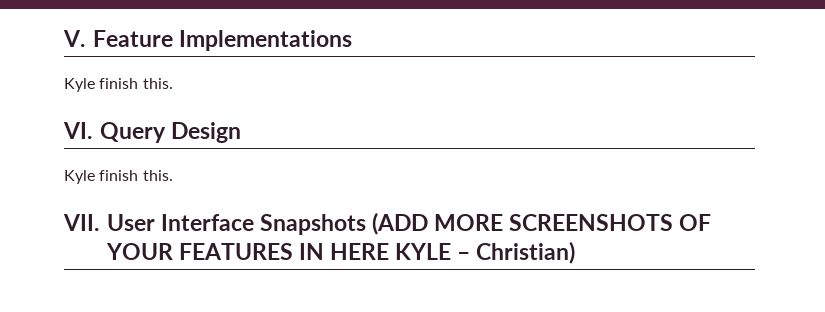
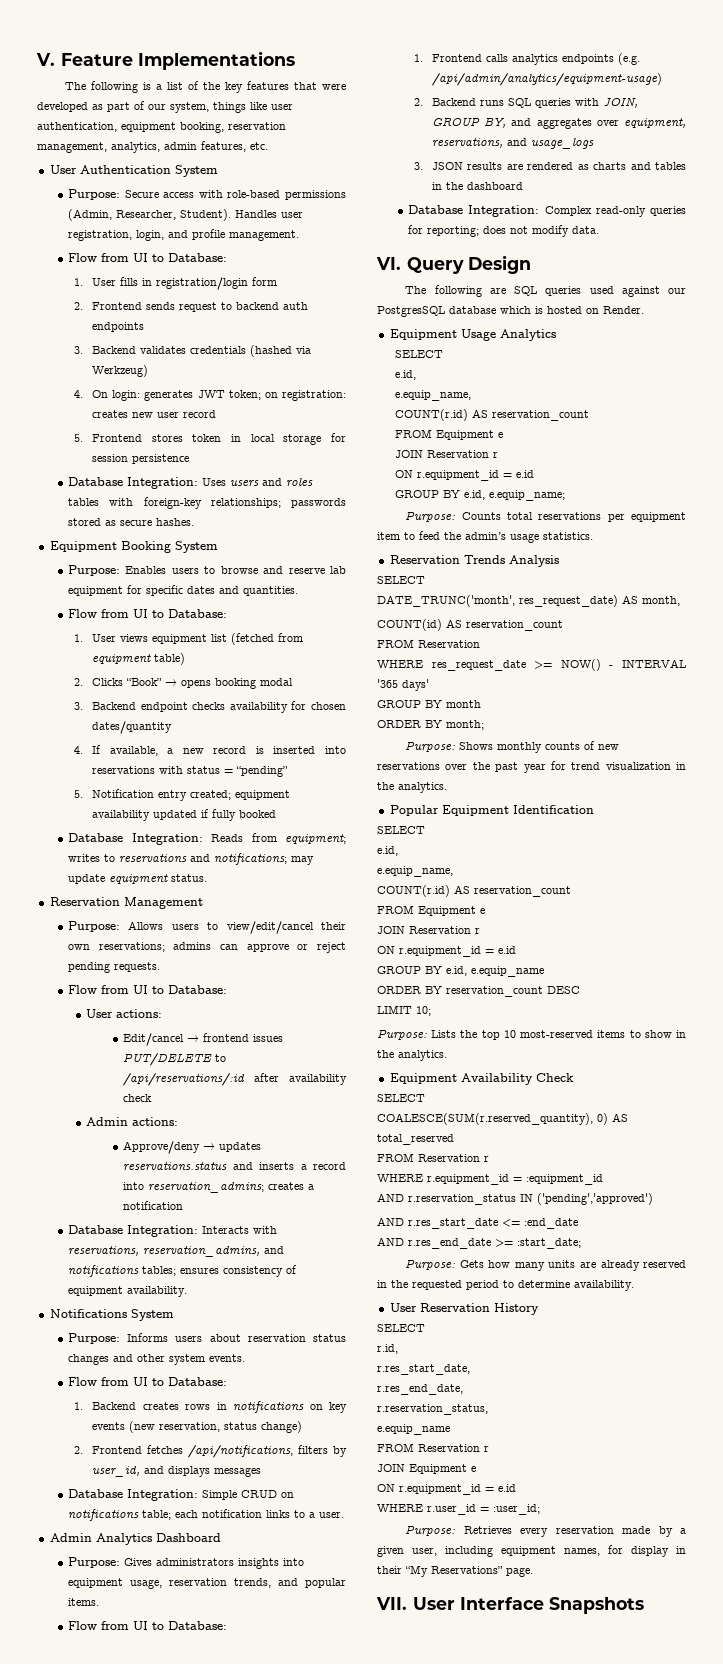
[64,78,173,92] [63,122,242,143] [64,170,173,184] [63,212,712,235] [106,241,576,264] Kyle finish this. // VI. Query Design // Kyle finish this. // VII. User Interface Snapshots (ADD MORE SCREENSHOTS OF YOUR FEATURES IN HERE KYLE – Christian) -> [65,81,346,93] [37,101,293,113] [37,122,286,133] [37,141,268,153] [49,165,218,177] [68,189,346,200] [68,209,304,221] [68,229,300,241] [68,253,228,262] [73,277,278,290] [73,302,309,312] [92,322,145,332] [73,345,312,357] [92,365,149,377] [73,390,346,401] [92,410,217,418] [73,433,346,445] [92,454,190,464] [68,477,314,489] [68,497,346,509] [68,518,195,526] [49,541,218,553] [68,565,346,576] [68,585,299,596] [68,609,228,618] [73,633,304,645] [92,653,186,665] [73,678,294,689] [73,701,347,713] [92,721,173,734] [73,745,346,756] [92,766,289,777] [73,789,291,801] [92,809,277,821] [68,833,346,845] [68,853,315,865] [68,874,208,884] [49,897,203,909] [68,921,346,934] [68,942,346,953] [68,962,161,973] [68,985,228,994] [86,1009,163,1018] [123,1033,284,1046] [123,1053,227,1066] [123,1073,347,1086] [123,1094,153,1102] [86,1117,179,1126] [123,1141,262,1154] [123,1162,347,1171] [123,1182,315,1193] [123,1201,184,1210] [68,1225,278,1237] [68,1246,285,1257] [68,1265,298,1277] [68,1286,188,1297] [49,1309,174,1321] [68,1333,346,1344] [68,1354,246,1365] [68,1377,228,1386] [73,1401,347,1413] [92,1421,303,1433] [73,1445,347,1458] [92,1466,262,1477] [68,1489,295,1501] [68,1509,345,1521] [49,1533,221,1545] [68,1557,305,1569] [68,1578,346,1589] [68,1598,100,1606] [68,1621,228,1630] [413,53,641,65] [432,73,663,86] [413,97,639,108] [432,118,686,129] [432,138,595,149] [413,162,686,170] [432,182,524,190] [408,205,686,217] [408,225,600,237] [376,255,531,274] [405,285,686,297] [377,306,644,317] [389,329,556,341] [395,350,444,358] [395,370,417,380] [395,390,472,401] [395,409,590,421] [395,429,504,440] [395,450,499,458] [395,470,535,481] [395,490,566,501] [405,512,686,522] [377,531,593,543] [389,555,559,567] [377,576,425,584] [377,595,680,607] [377,619,563,631] [377,639,480,648] [377,659,686,671] [377,679,429,691] [377,700,481,708] [377,720,484,730] [405,741,620,753] [377,761,686,773] [377,782,447,793] [389,805,594,816] [377,826,425,834] [377,846,398,856] [377,866,453,877] [377,885,571,897] [377,905,485,916] [377,926,480,934] [377,946,516,957] [377,966,544,977] [377,986,580,997] [377,1005,431,1016] [377,1030,686,1040] [377,1050,447,1061] [389,1073,574,1085] [377,1094,425,1102] [377,1113,628,1125] [377,1134,454,1145] [377,1153,489,1162] [377,1174,603,1185] [377,1193,653,1205] [377,1217,578,1229] [377,1237,581,1249] [405,1260,686,1271] [377,1280,634,1291] [389,1303,539,1315] [377,1324,425,1332] [377,1344,398,1354] [377,1364,470,1375] [377,1384,463,1395] [377,1404,488,1415] [377,1424,450,1435] [377,1443,489,1452] [377,1464,476,1474] [377,1484,516,1495] [377,1504,540,1515] [405,1526,686,1537] [377,1545,686,1557] [377,1565,533,1577] [376,1597,644,1614] The following is a list of the key features that were developed as part of our system, things like user authentication, equipment booking, reservation management, analytics, admin features, etc. // User Authentication System // Purpose: Secure access with role-based permissions (Admin, Researcher, Student). Handles user registration, login, and profile management. // Flow from UI to Database: // 1. User fills in registration/login form // 2. Frontend sends request to backend auth endpoints // 3. Backend validates credentials (hashed via Werkzeug) // 4. On login: generates JWT token; on registration: creates new user record // 5. Frontend stores token in local storage for session persistence // Database Integration: Uses users and roles tables with foreign-key relationships; passwords stored as secure hashes. // Equipment Booking System // Purpose: Enables users to browse and reserve lab equipment for specific dates and quantities. // Flow from UI to Database: // 1. User views equipment list (fetched from equipment table) // 2. Clicks “Book” → opens booking modal // 3. Backend endpoint checks availability for chosen dates/quantity // 4. If available, a new record is inserted into reservations with status = “pending” // 5. Notification entry created; equipment availability updated if fully booked // Database Integration: Reads from equipment; writes to reservations and notifications; may update equipment status. // Reservation Management // Purpose: Allows users to view/edit/cancel their own reservations; admins can approve or reject pending requests. // Flow from UI to Database: // User actions: // Edit/cancel → frontend issues PUT/DELETE to /api/reservations/:id after availability check // Admin actions: // Approve/deny → updates reservations.status and inserts a record into reservation_admins; creates a notification // Database Integration: Interacts with reservations, reservation_admins, and notifications tables; ensures consistency of equipment availability. // Notifications System // Purpose: Informs users about reservation status changes and other system events. // Flow from UI to Database: // 1. Backend creates rows in notifications on key events (new reservation, status change) // 2. Frontend fetches /api/notifications, filters by user_id, and displays messages // Database Integration: Simple CRUD on notifications table; each notification links to a user. // Admin Analytics Dashboard // Purpose: Gives administrators insights into equipment usage, reservation trends, and popular items. // Flow from UI to Database: // 1. Frontend calls analytics endpoints (e.g. /api/admin/analytics/equipment-usage) // 2. Backend runs SQL queries with JOIN, GROUP BY, and aggregates over equipment, reservations, and usage_logs // 3. JSON results are rendered as charts and tables in the dashboard // Database Integration: Complex read-only queries for reporting; does not modify data. // VI. Query Design // The following are SQL queries used against our PostgresSQL database which is hosted on Render. // Equipment Usage Analytics // SELECT // e.id, // e.equip_name, // COUNT(r.id) AS reservation_count // FROM Equipment e // JOIN Reservation r // ON r.equipment_id = e.id // GROUP BY e.id, e.equip_name; // Purpose: Counts total reservations per equipment item to feed the admin’s usage statistics. // Reservation Trends Analysis // SELECT // DATE_TRUNC('month', res_request_date) AS month, // COUNT(id) AS reservation_count // FROM Reservation // WHERE res_request_date >= NOW() - INTERVAL '365 days' // GROUP BY month // ORDER BY month; // Purpose: Shows monthly counts of new reservations over the past year for trend visualization in the analytics. // Popular Equipment Identification // SELECT // e.id, // e.equip_name, // COUNT(r.id) AS reservation_count // FROM Equipment e // JOIN Reservation r // ON r.equipment_id = e.id // GROUP BY e.id, e.equip_name // ORDER BY reservation_count DESC // LIMIT 10; // Purpose: Lists the top 10 most-reserved items to show in the analytics. // Equipment Availability Check // SELECT // COALESCE(SUM(r.reserved_quantity), 0) AS total_reserved // FROM Reservation r // WHERE r.equipment_id = :equipment_id // AND r.reservation_status IN ('pending','approved') // AND r.res_start_date <= :end_date // AND r.res_end_date >= :start_date; // Purpose: Gets how many units are already reserved in the requested period to determine availability. // User Reservation History // SELECT // r.id, // r.res_start_date, // r.res_end_date, // r.reservation_status, // e.equip_name // FROM Reservation r // JOIN Equipment e // ON r.equipment_id = e.id // WHERE r.user_id = :user_id; // Purpose: Retrieves every reservation made by a given user, including equipment names, for display in their “My Reservations” page. // VII. User Interface Snapshots

